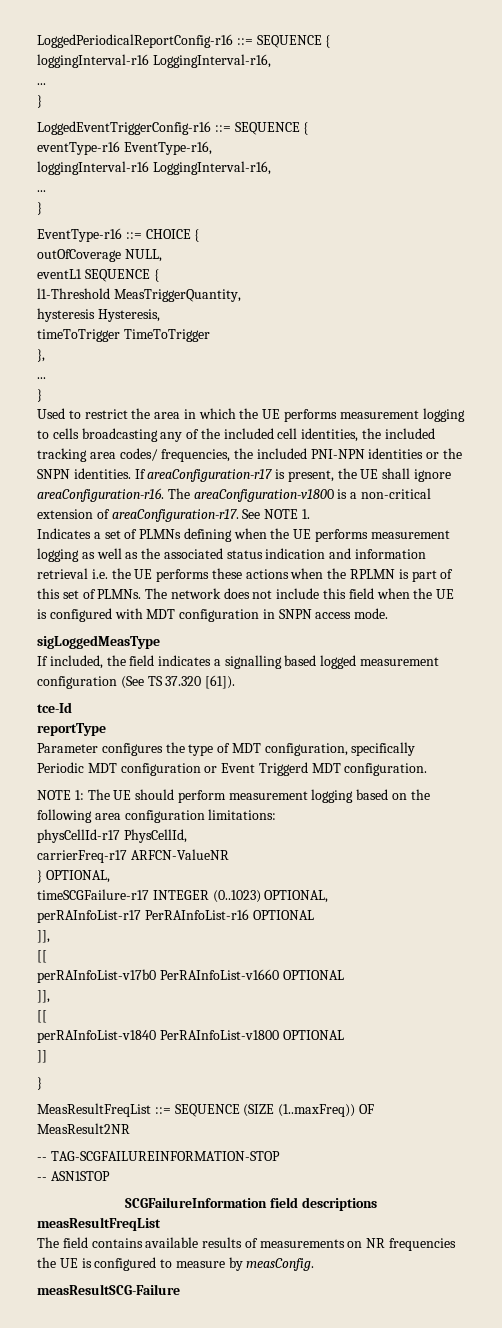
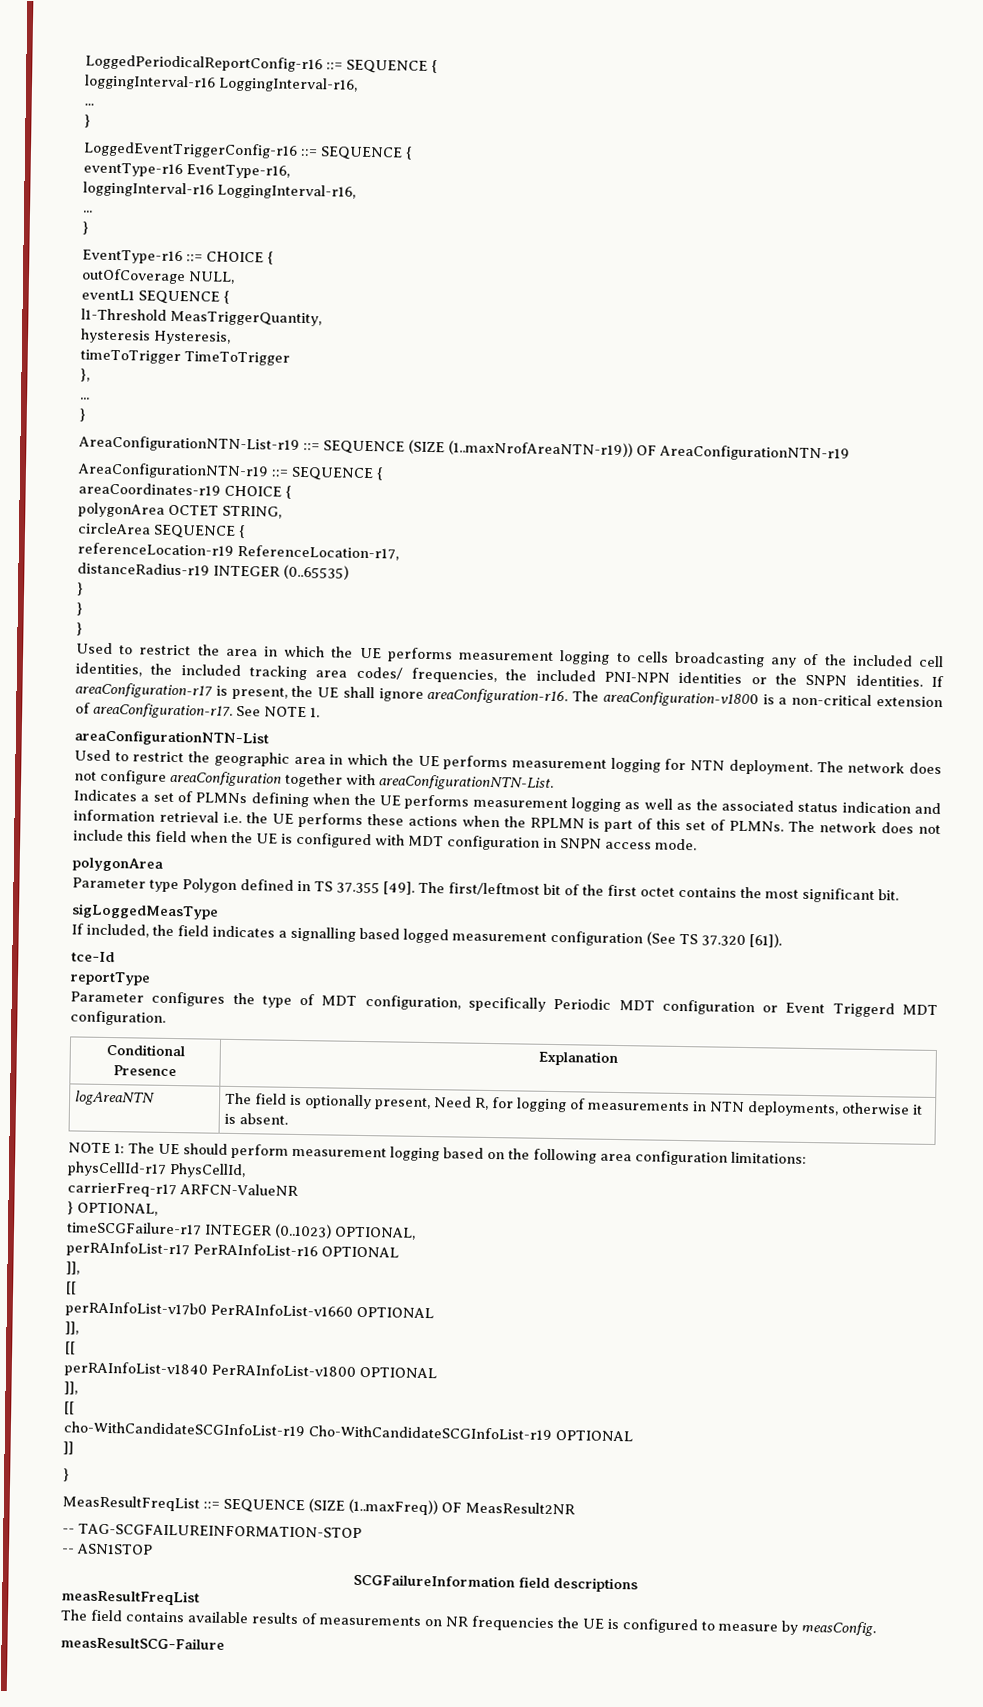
(42, 395) none -> [78,435,850,462] [77,462,384,482] [78,482,292,499] [78,502,282,519] [77,522,246,539] [77,542,399,561] [77,562,349,580] [77,582,84,596] [76,602,83,616] [76,622,83,636] // AreaConfigurationNTN-List-r19 ::= SEQUENCE (SIZE (1..maxNrofAreaNTN-r19)) OF AreaConfigurationNTN-r19 // AreaConfigurationNTN-r19 ::= SEQUENCE { // areaCoordinates-r19 CHOICE { // polygonArea OCTET STRING, // circleArea SEQUENCE { // referenceLocation-r19 ReferenceLocation-r17, // distanceRadius-r19 INTEGER (0..65535) // } // } // }
(310, 514) none -> [74,729,269,747] [74,749,942,776] [74,769,554,791] // areaConfigurationNTN-List // Used to restrict the geographic area in which the UE performs measurement logging for NTN deployment. The network does not configure areaConfiguration together with areaConfigurationNTN-List.
(389, 613) none -> [72,857,163,872] [72,877,899,904] // polygonArea // Parameter type Polygon defined in TS 37.355 [49]. The first/leftmost bit of the first octet contains the most significant bit.
(428, 769) none -> [105,1043,185,1057] [113,1065,177,1077] [538,1050,618,1067] [74,1090,155,1106] [224,1092,923,1117] [223,1113,288,1125] // Conditional Presence | Explanation // logAreaNTN | The field is optionally present, Need R, for logging of measurements in NTN deployments, otherwise it is absent.
(344, 1035) none -> [64,1381,78,1395] [64,1401,75,1415] [63,1421,633,1442] // ]], // [[ // cho-WithCandidateSCGInfoList-r19 Cho-WithCandidateSCGInfoList-r19 OPTIONAL

